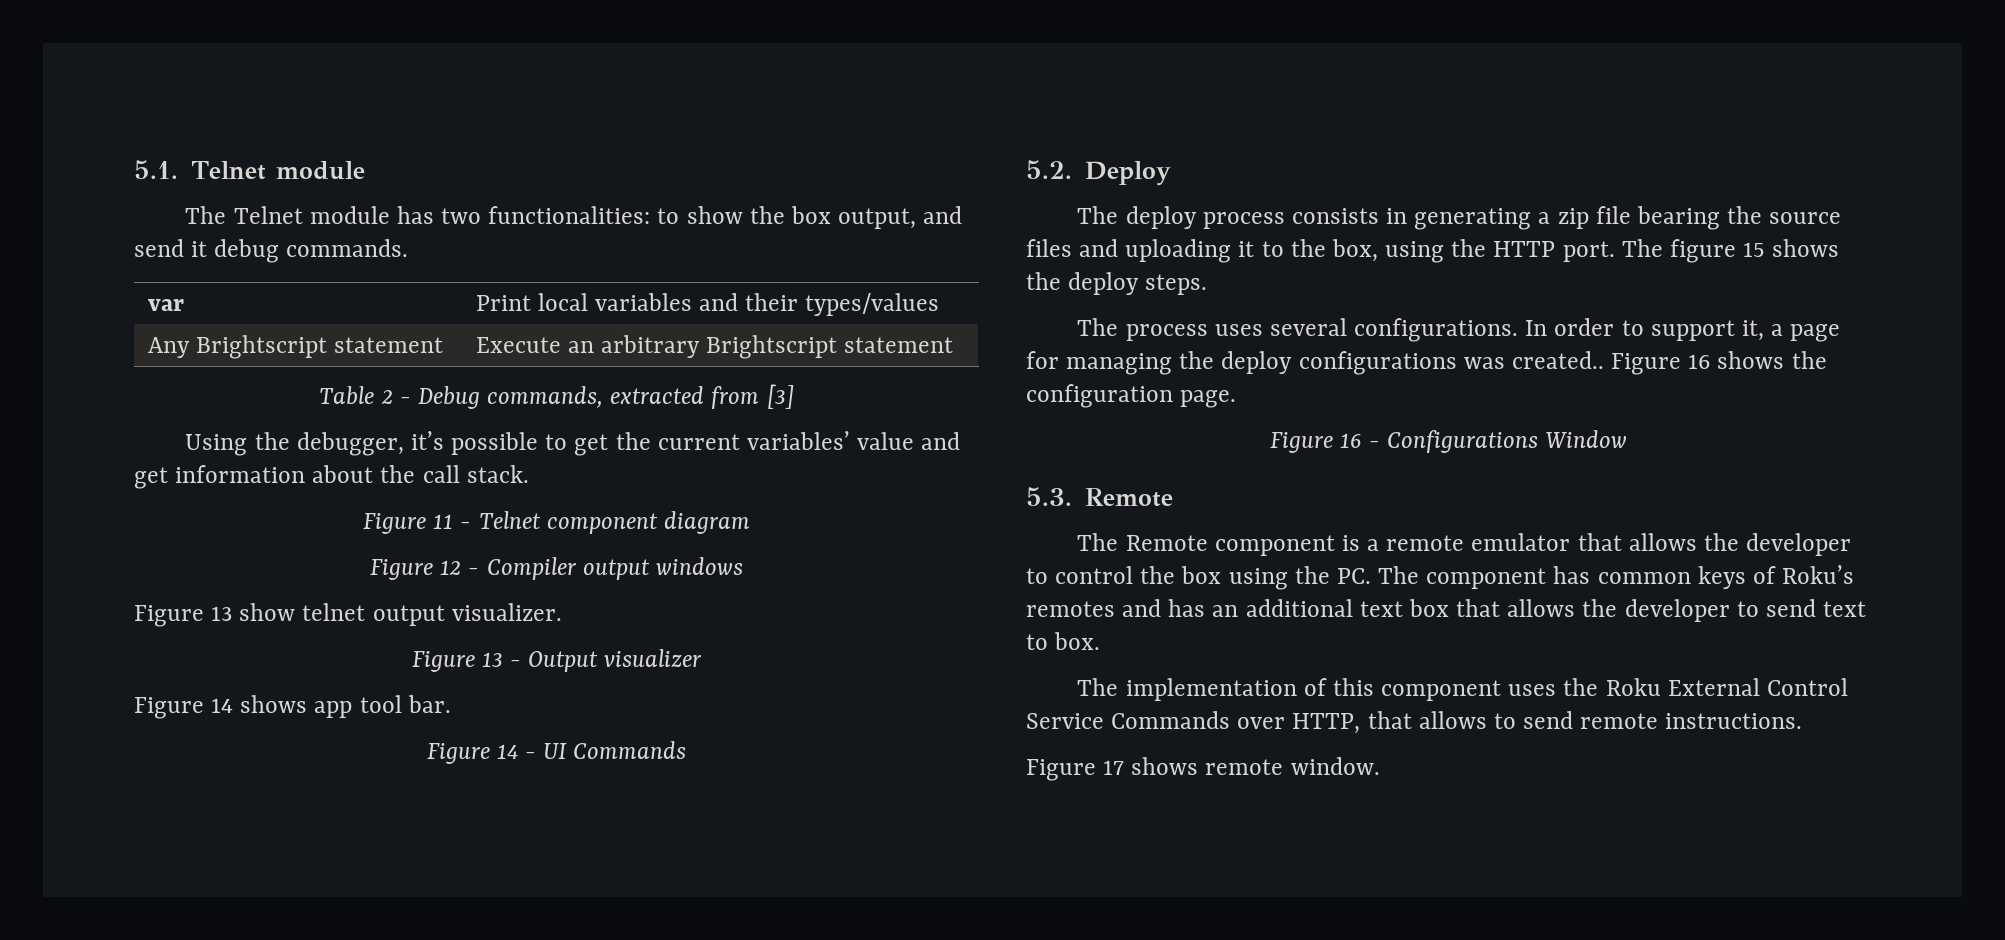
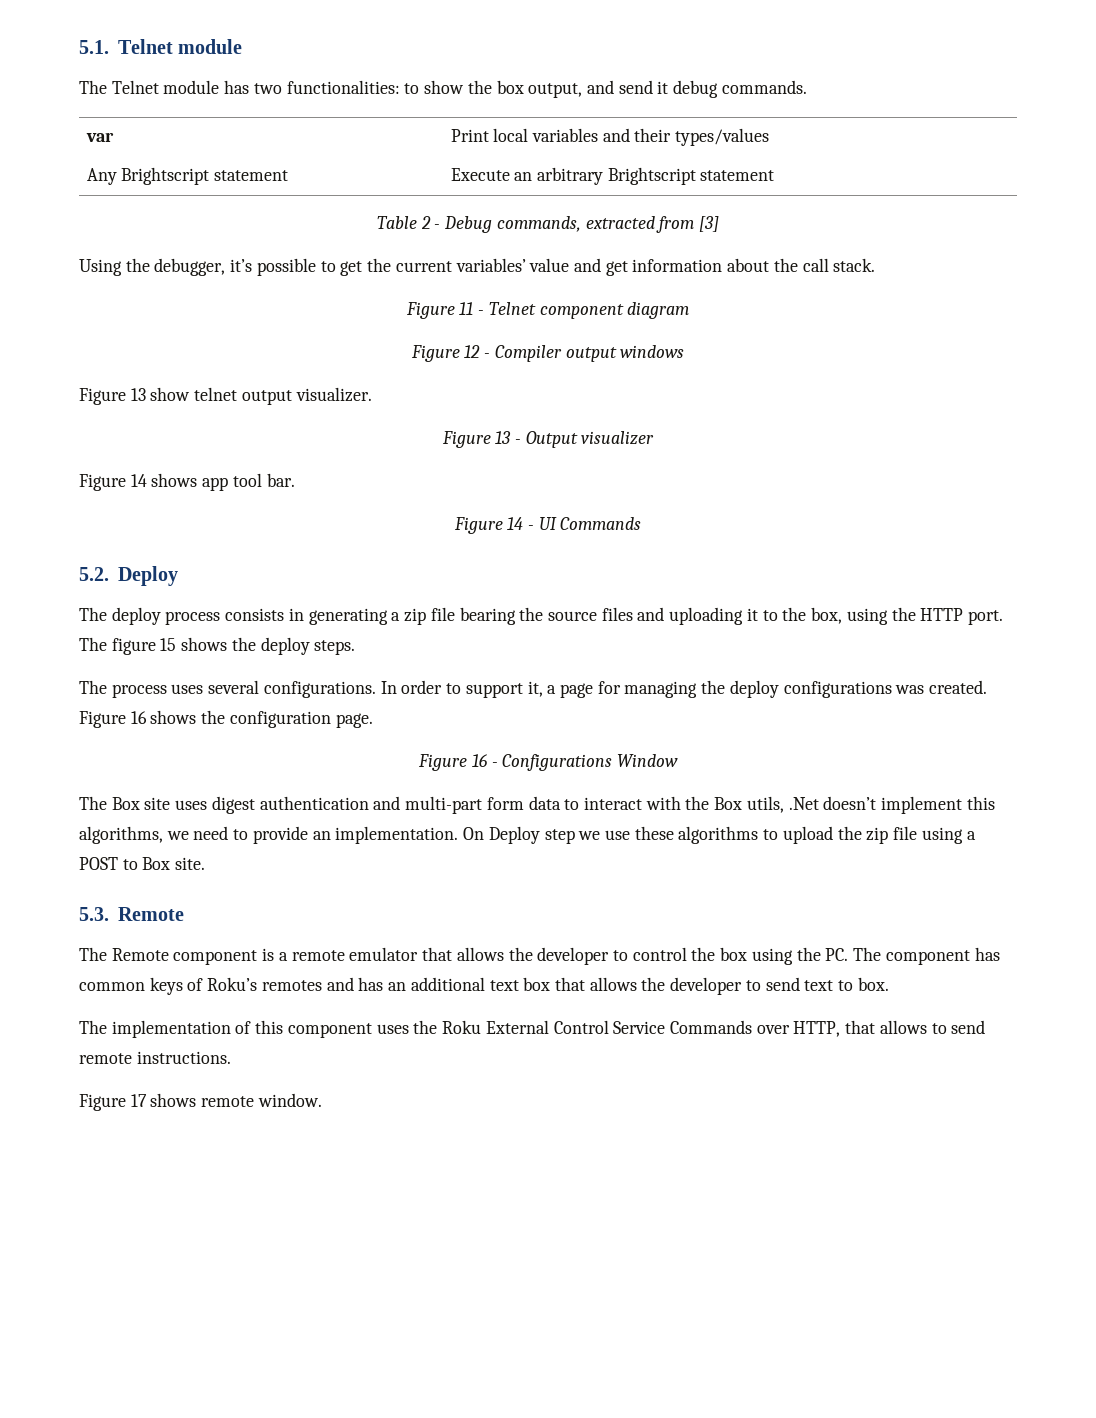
[1511,351,1604,369] created.. -> [929,680,988,694] created.
(1628, 439) none -> [79,796,995,814] [79,826,976,844] [79,857,206,870] // The Box site uses digest authentication and multi-part form data to interact with the Box utils, .Net doesn’t implement this algorithms, we need to provide an implementation. On Deploy step we use these algorithms to upload the zip file using a POST to Box site.

